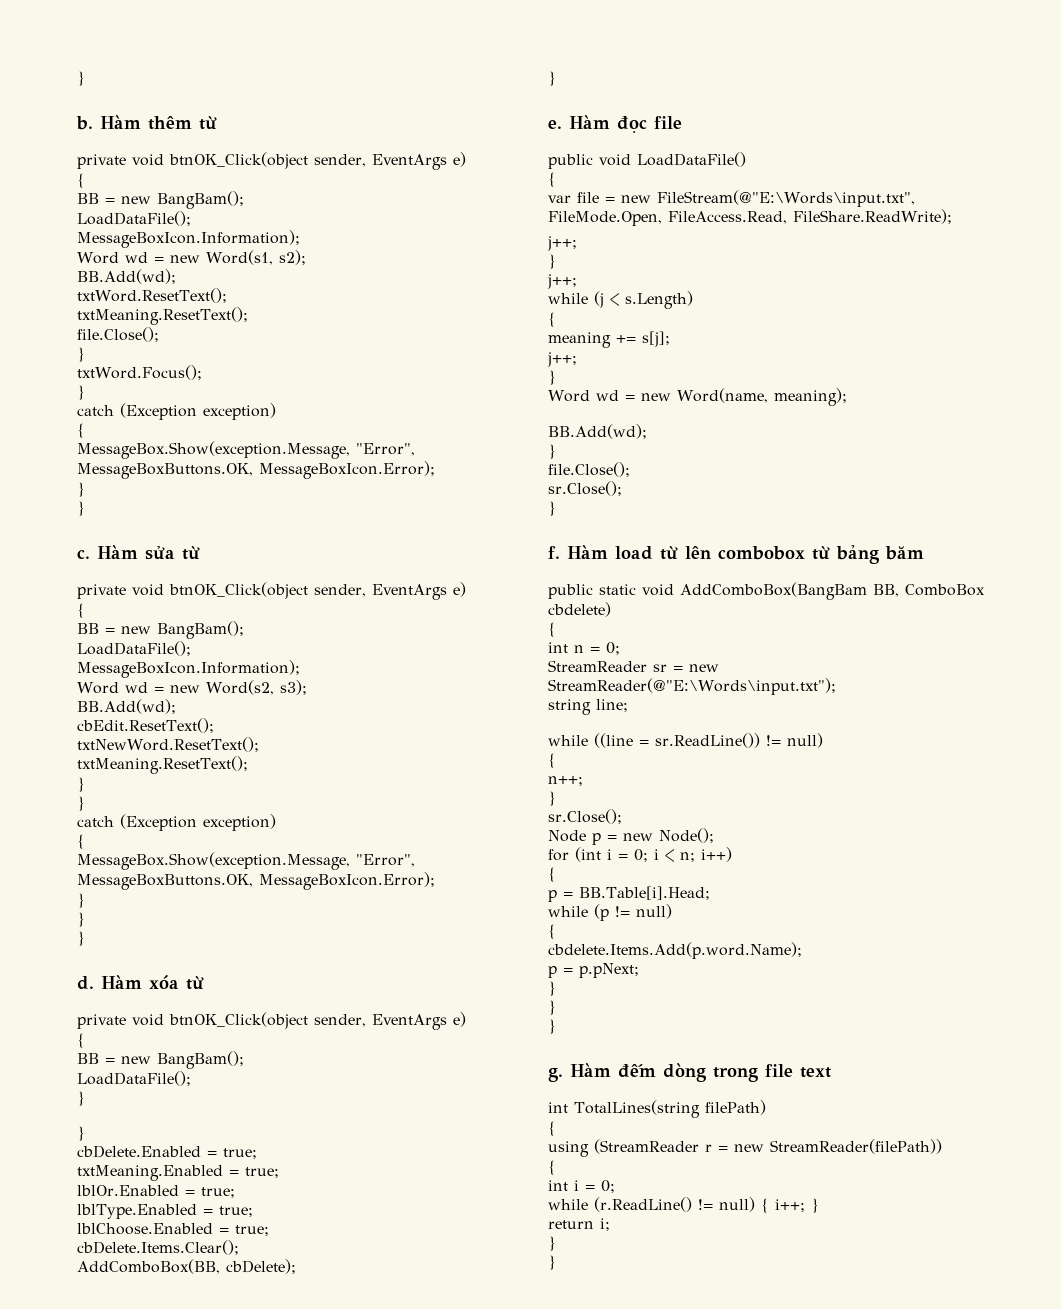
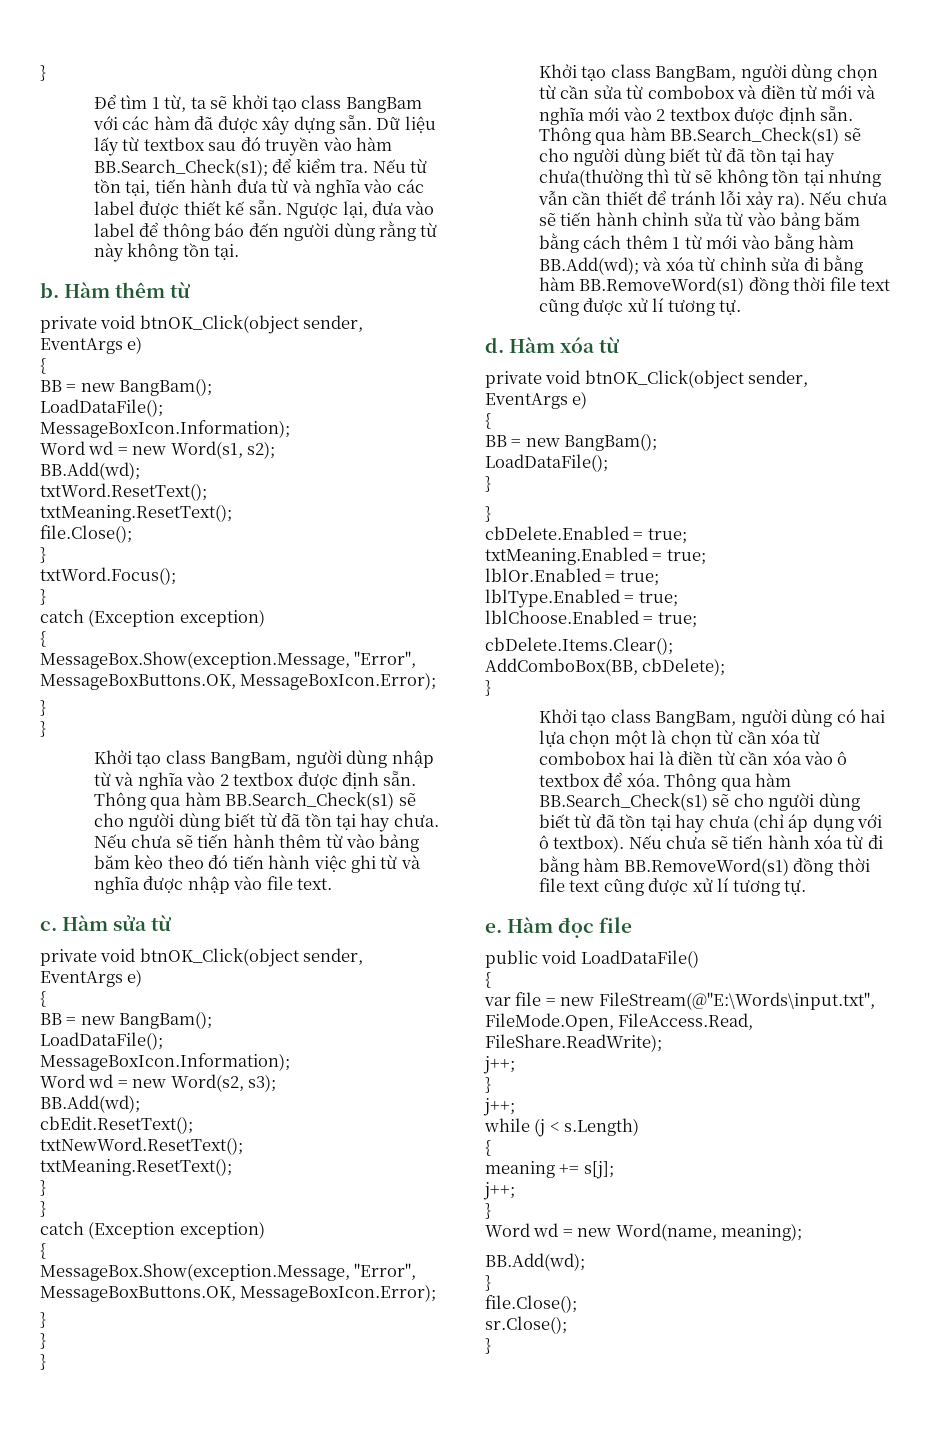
[77,71,85,86] } -> [40,65,46,81] [93,94,422,113] [92,115,436,135] [93,137,393,156] [93,158,428,177] [93,179,424,197] [93,200,435,219] [93,221,438,241] [93,243,240,262] } // Để tìm 1 từ, ta sẽ khởi tạo class BangBam với các hàm đã được xây dựng sẵn. Dữ liệu lấy từ textbox sau đó truyền vào hàm BB.Search_Check(s1); để kiểm tra. Nếu từ tồn tại, tiến hành đưa từ và nghĩa vào các label được thiết kế sẵn. Ngược lại, đưa vào label để thông báo đến người dùng rằng từ này không tồn tại.
(85, 508) none -> [93,750,434,768] [93,771,417,790] [93,792,416,810] [93,813,439,832] [93,834,420,852] [93,855,421,873] [93,876,333,894] // Khởi tạo class BangBam, người dùng nhập từ và nghĩa vào 2 textbox được định sẵn. Thông qua hàm BB.Search_Check(s1) sẽ cho người dùng biết từ đã tồn tại hay chưa. Nếu chưa sẽ tiến hành thêm từ vào bảng băm kèo theo đó tiến hành việc ghi từ và nghĩa được nhập vào file text.
(85, 938) none -> [538,64,878,82] [538,85,876,99] [538,106,854,125] [538,127,861,145] [538,148,836,167] [538,169,882,187] [537,190,888,210] [538,212,861,230] [538,233,855,253] [538,255,864,275] [538,277,891,295] [538,298,742,316] // Khởi tạo class BangBam, người dùng chọn từ cần sửa từ combobox và điền từ mới và nghĩa mới vào 2 textbox được định sẵn. Thông qua hàm BB.Search_Check(s1) sẽ cho người dùng biết từ đã tồn tại hay chưa(thường thì từ sẽ không tồn tại nhưng vẫn cần thiết để tránh lỗi xảy ra). Nếu chưa sẽ tiến hành chỉnh sửa từ vào bảng băm bằng cách thêm 1 từ mới vào bằng hàm BB.Add(wd); và xóa từ chỉnh sửa đi bằng hàm BB.RemoveWord(s1) đồng thời file text cũng được xử lí tương tự.
(556, 78) none -> [538,709,886,727] [538,730,821,747] [538,751,848,765] [538,772,792,791] [538,793,860,811] [538,814,883,833] [538,835,883,853] [538,856,870,876] [538,878,807,896] // Khởi tạo class BangBam, người dùng có hai lựa chọn một là chọn từ cần xóa từ combobox hai là điền từ cần xóa vào ô textbox để xóa. Thông qua hàm BB.Search_Check(s1) sẽ cho người dùng biết từ đã tồn tại hay chưa (chỉ áp dụng với ô textbox). Nếu chưa sẽ tiến hành xóa từ đi bằng hàm BB.RemoveWord(s1) đồng thời file text cũng được xử lí tương tự.
[548,545,924,564] [548,582,985,600] [548,602,611,617] [548,622,556,637] [548,642,620,655] [548,660,719,672] [548,678,836,695] [548,699,628,715] [548,733,823,748] [548,753,556,768] [548,776,583,786] [548,791,556,806] [548,809,622,824] [548,828,714,845] [548,847,732,862] [548,867,556,882] [548,886,710,902] [548,904,672,921] [548,924,556,939] [548,942,802,959] [548,963,639,978] [548,981,556,996] [548,1000,556,1015] [548,1019,556,1034] [548,1063,831,1082] [548,1100,766,1118] [548,1121,556,1136] [548,1139,942,1157] [548,1160,556,1175] [548,1180,615,1193] [548,1197,819,1213] [548,1218,610,1231] [548,1236,556,1251] [548,1255,556,1270] // f. Hàm load từ lên combobox từ bảng băm // public static void AddComboBox(BangBam BB, ComboBox cbdelete) // { // int n = 0; // StreamReader sr = new StreamReader(@"E:\Words\input.txt"); // string line; // while ((line = sr.ReadLine()) != null) // { // n++; // } // sr.Close(); // Node p = new Node(); // for (int i = 0; i < n; i++) // { // p = BB.Table[i].Head; // while (p != null) // { // cbdelete.Items.Add(p.word.Name); // p = p.pNext; // } // } // } // g. Hàm đếm dòng trong file text // int TotalLines(string filePath) // { // using (StreamReader r = new StreamReader(filePath)) // { // int i = 0; // while (r.ReadLine() != null) { i++; } // return i; // } // } -> (491, 1346) none

